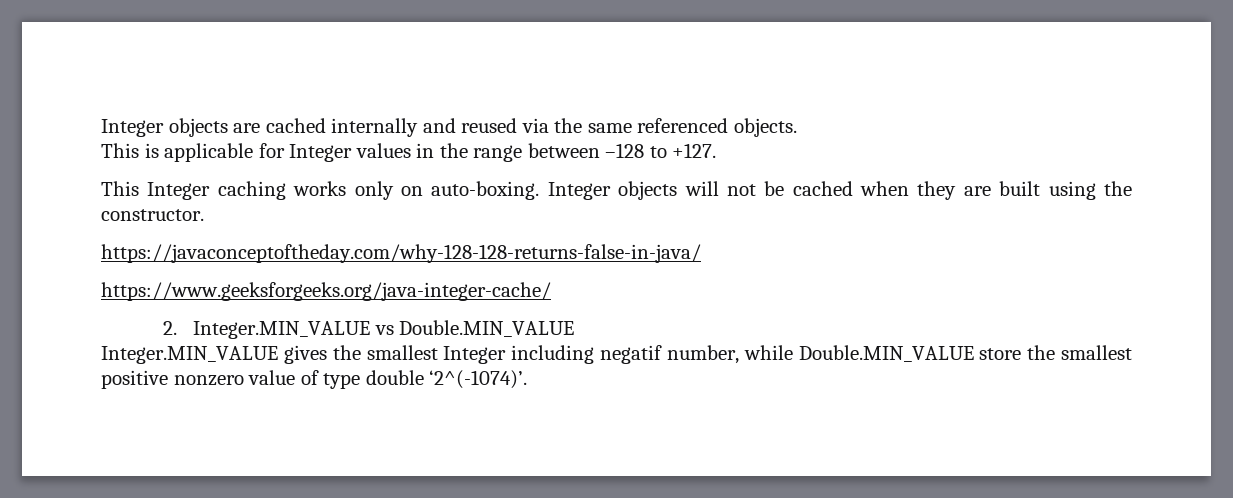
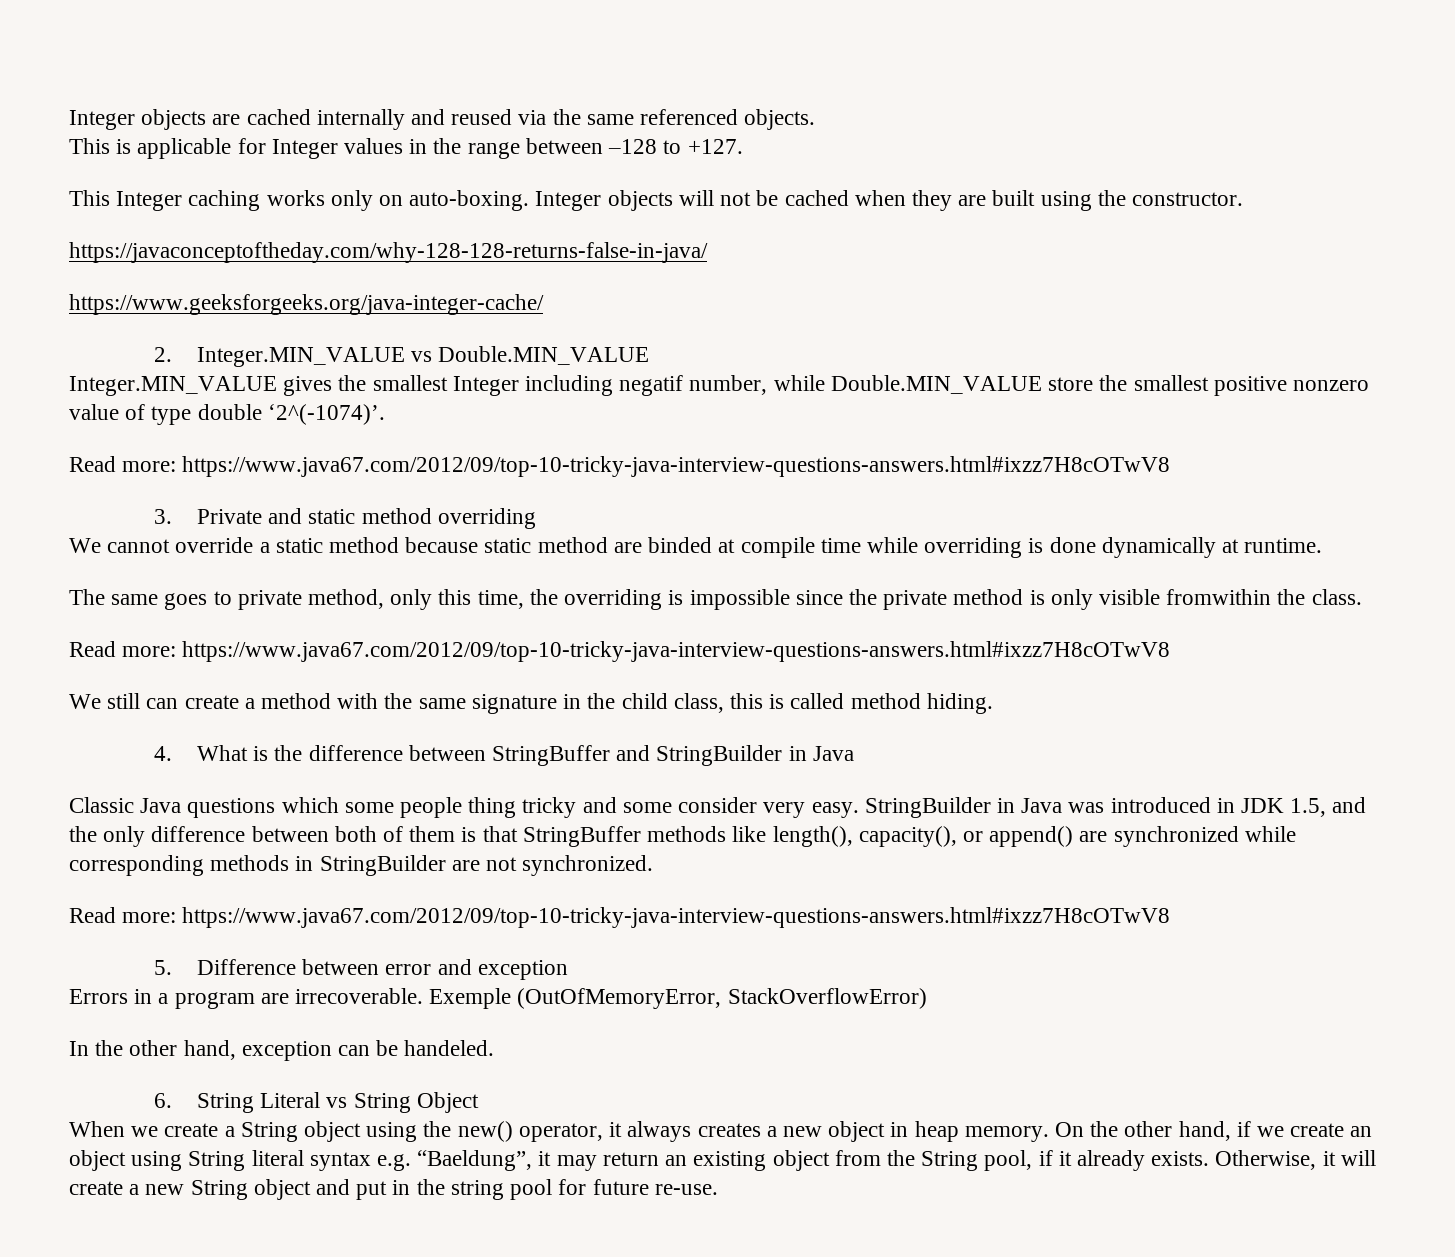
(528, 379) none -> [69,456,1171,477] [154,508,536,529] [69,537,1323,558] [69,589,1362,610] [69,641,1171,662] [69,693,993,714] [154,745,854,766] [69,797,1367,818] [69,826,1296,847] [69,855,654,876] [69,907,1171,928] [154,959,568,980] [69,988,927,1009] [69,1040,495,1061] [154,1092,479,1113] [69,1121,1373,1142] [69,1150,1376,1171] [69,1179,718,1200] // Read more: https://www.java67.com/2012/09/top-10-tricky-java-interview-questions-answers.html#ixzz7H8cOTwV8 // 3. Private and static method overriding // We cannot override a static method because static method are binded at compile time while overriding is done dynamically at runtime. // The same goes to private method, only this time, the overriding is impossible since the private method is only visible fromwithin the class. // Read more: https://www.java67.com/2012/09/top-10-tricky-java-interview-questions-answers.html#ixzz7H8cOTwV8 // We still can create a method with the same signature in the child class, this is called method hiding. // 4. What is the difference between StringBuffer and StringBuilder in Java // Classic Java questions which some people thing tricky and some consider very easy. StringBuilder in Java was introduced in JDK 1.5, and the only difference between both of them is that StringBuffer methods like length(), capacity(), or append() are synchronized while corresponding methods in StringBuilder are not synchronized. // Read more: https://www.java67.com/2012/09/top-10-tricky-java-interview-questions-answers.html#ixzz7H8cOTwV8 // 5. Difference between error and exception // Errors in a program are irrecoverable. Exemple (OutOfMemoryError, StackOverflowError) // In the other hand, exception can be handeled. // 6. String Literal vs String Object // When we create a String object using the new() operator, it always creates a new object in heap memory. On the other hand, if we create an object using String literal syntax e.g. “Baeldung”, it may return an existing object from the String pool, if it already exists. Otherwise, it will create a new String object and put in the string pool for future re-use.

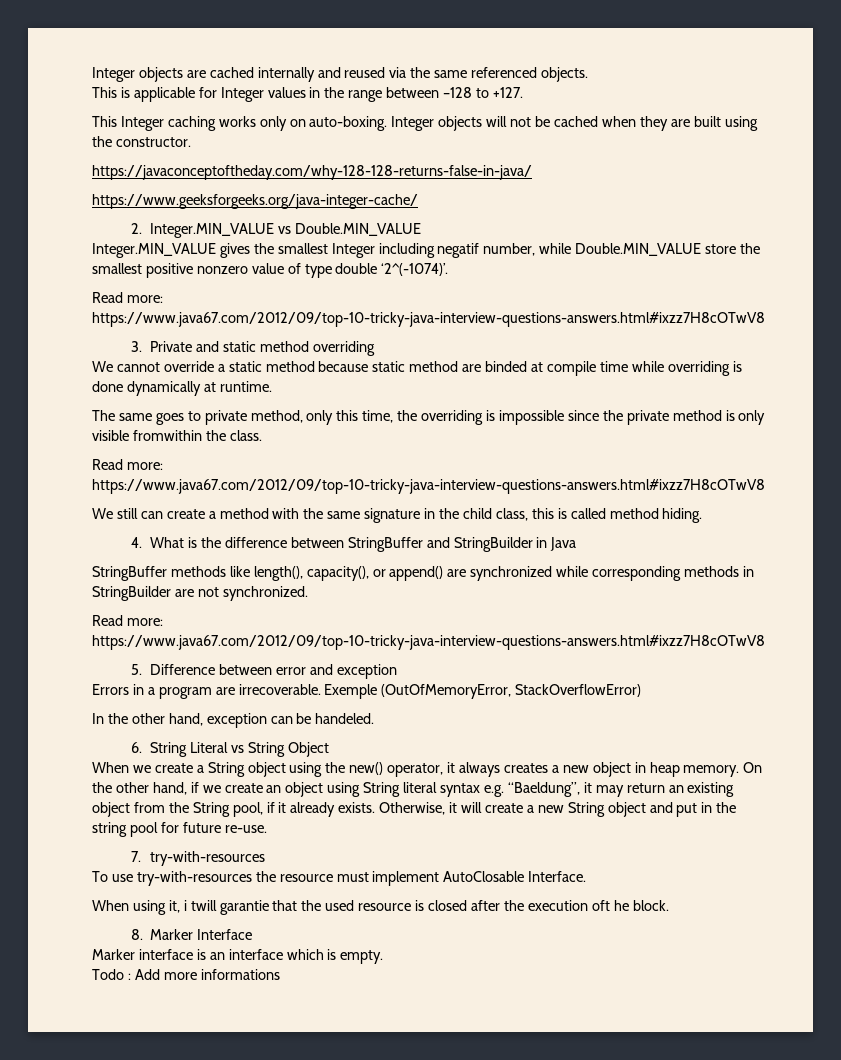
[69,797,1367,818] [69,826,518,847] Classic Java questions which some people thing tricky and some consider very easy. StringBuilder in Java was introduced in JDK 1.5, and the only difference between both of them is that -> (577, 544) none
(718, 1189) none -> [130,851,266,866] [92,871,587,886] [92,900,669,915] [130,929,253,940] [92,949,384,964] [92,969,280,980] // 7. try-with-resources // To use try-with-resources the resource must implement AutoClosable Interface. // When using it, i twill garantie that the used resource is closed after the execution oft he block. // 8. Marker Interface // Marker interface is an interface which is empty. // Todo : Add more informations

